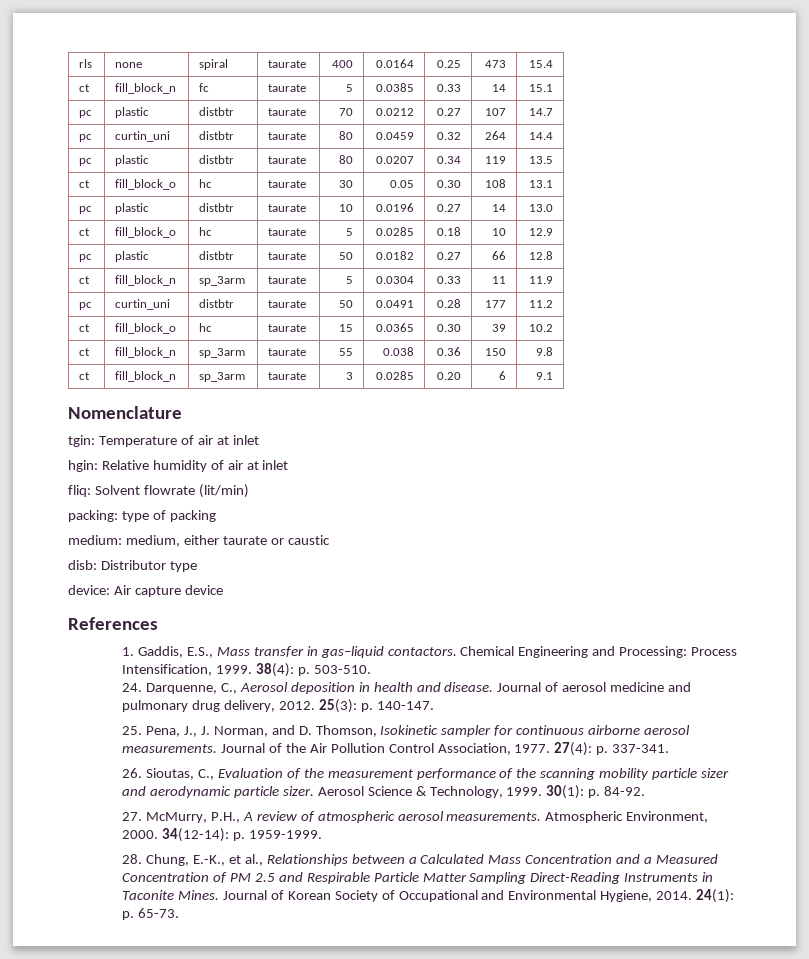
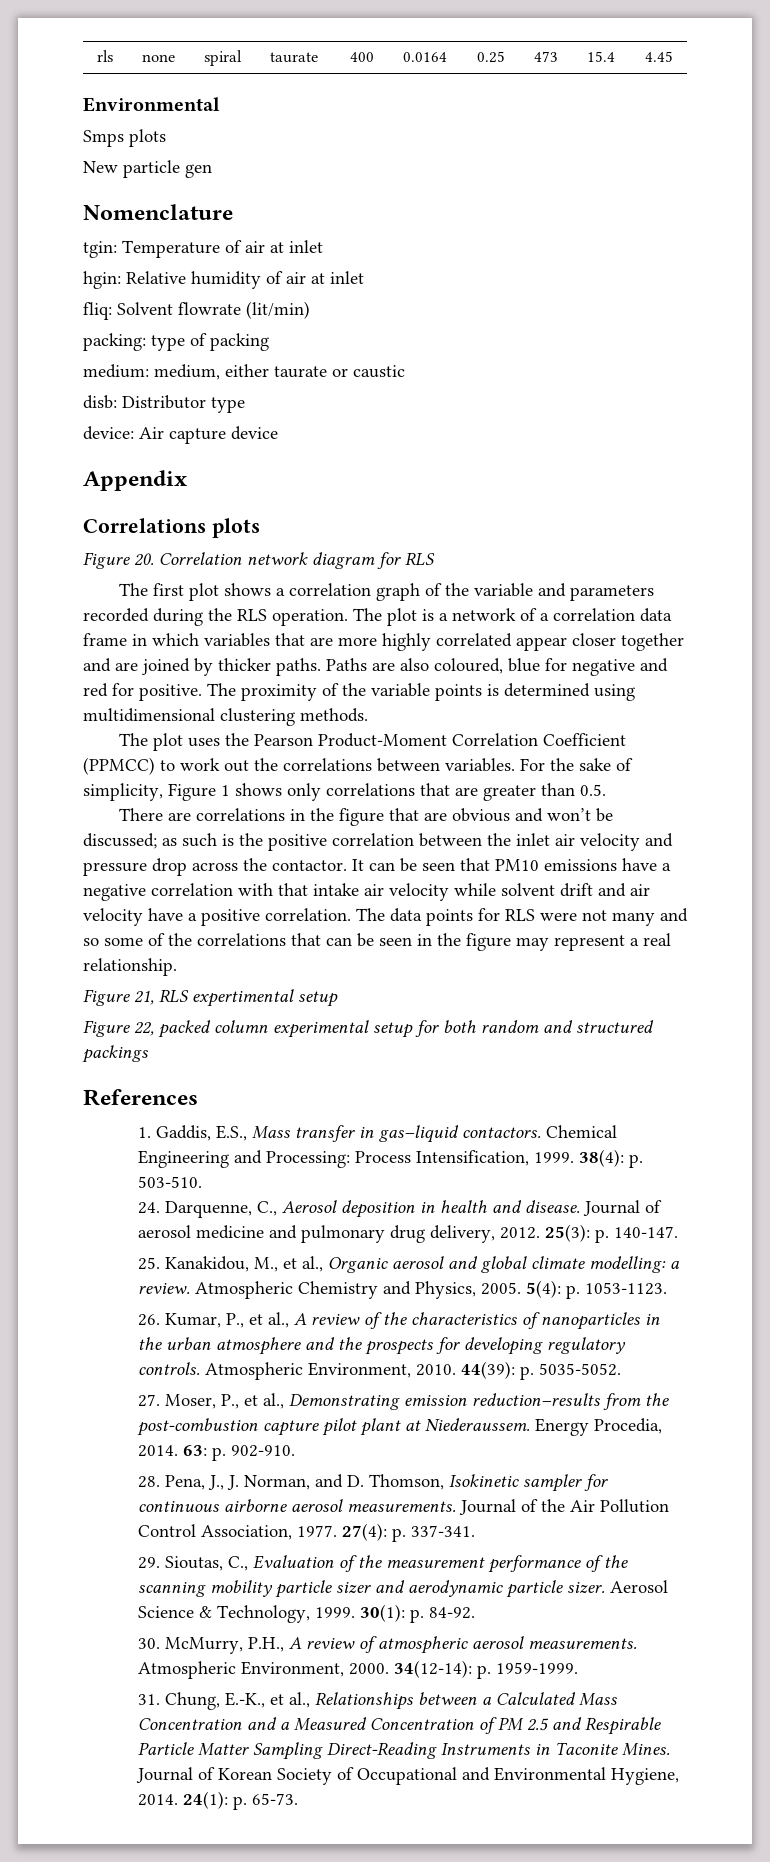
[79,84,91,92] [115,83,177,94] [199,83,210,92] [268,84,307,92] [345,84,353,92] [375,83,414,92] [436,84,461,92] [491,84,506,92] [528,84,553,92] [79,110,93,118] [115,107,150,118] [199,107,235,116] [268,108,307,116] [338,108,353,116] [375,108,414,116] [436,108,461,116] [484,108,506,116] [528,108,553,116] [79,134,93,142] [115,131,171,142] [199,131,235,140] [268,132,307,140] [338,131,353,140] [375,132,414,140] [436,132,461,140] [484,131,506,140] [528,132,553,140] [79,158,93,166] [115,155,150,166] [199,155,235,164] [268,156,307,164] [338,155,353,164] [375,156,414,164] [436,156,461,164] [484,156,506,164] [528,156,553,164] [79,180,91,188] [115,179,177,190] [199,179,213,188] [268,180,307,188] [338,180,353,188] [389,180,414,188] [436,180,461,188] [484,179,506,188] [528,180,553,188] [79,206,93,214] [115,203,150,214] [199,203,235,212] [268,204,307,212] [338,204,353,212] [375,203,414,212] [436,204,461,212] [491,204,506,212] [528,204,553,212] [79,228,91,236] [115,227,177,238] [199,227,213,236] [268,228,307,236] [345,228,353,236] [375,227,414,236] [436,227,461,236] [491,228,506,236] [528,228,553,236] [79,254,93,262] [115,251,150,262] [199,251,235,260] [268,252,307,260] [338,252,353,260] [375,251,414,260] [436,252,461,260] [491,251,506,260] [528,251,553,260] [79,276,91,284] [115,275,177,286] [199,276,246,286] [268,276,307,284] [345,276,353,284] [375,276,414,284] [436,276,461,284] [491,276,506,284] [528,276,553,284] [79,302,93,310] [115,299,171,310] [199,299,235,308] [268,300,307,308] [338,300,353,308] [375,300,414,308] [436,299,461,308] [484,300,506,308] [528,300,553,308] [79,324,91,332] [115,323,177,334] [199,323,213,332] [268,324,307,332] [338,324,353,332] [375,323,414,332] [436,324,461,332] [491,324,506,332] [528,324,553,332] [79,348,91,356] [115,347,177,358] [199,348,246,358] [268,348,307,356] [338,348,353,356] [382,347,414,356] [436,347,461,356] [484,348,506,356] [535,347,553,356] [79,372,91,380] [115,371,177,382] [199,372,246,382] [268,372,307,380] [345,372,353,380] [375,371,414,380] [436,372,461,380] [498,371,506,380] [535,372,553,380] // ct | fill_block_n | fc | taurate | 5 | 0.0385 | 0.33 | 14 | 15.1 // pc | plastic | distbtr | taurate | 70 | 0.0212 | 0.27 | 107 | 14.7 // pc | curtin_uni | distbtr | taurate | 80 | 0.0459 | 0.32 | 264 | 14.4 // pc | plastic | distbtr | taurate | 80 | 0.0207 | 0.34 | 119 | 13.5 // ct | fill_block_o | hc | taurate | 30 | 0.05 | 0.30 | 108 | 13.1 // pc | plastic | distbtr | taurate | 10 | 0.0196 | 0.27 | 14 | 13.0 // ct | fill_block_o | hc | taurate | 5 | 0.0285 | 0.18 | 10 | 12.9 // pc | plastic | distbtr | taurate | 50 | 0.0182 | 0.27 | 66 | 12.8 // ct | fill_block_n | sp_3arm | taurate | 5 | 0.0304 | 0.33 | 11 | 11.9 // pc | curtin_uni | distbtr | taurate | 50 | 0.0491 | 0.28 | 177 | 11.2 // ct | fill_block_o | hc | taurate | 15 | 0.0365 | 0.30 | 39 | 10.2 // ct | fill_block_n | sp_3arm | taurate | 55 | 0.038 | 0.36 | 150 | 9.8 // ct | fill_block_n | sp_3arm | taurate | 3 | 0.0285 | 0.20 | 6 | 9.1 -> [644,51,673,62] [83,97,220,112] [83,129,166,147] [83,160,212,178] | 4.45 // Environmental // Smps plots // New particle gen
(223, 590) none -> [83,470,187,491] [83,518,260,538] [83,552,435,569] [118,583,654,601] [83,608,672,626] [83,633,684,651] [83,658,668,676] [83,683,635,701] [83,708,368,726] [118,733,626,751] [83,757,633,775] [83,783,606,801] [118,808,613,826] [83,833,673,851] [83,858,671,876] [83,883,650,901] [83,908,688,926] [83,933,671,951] [83,958,177,976] [83,989,338,1007] [83,1020,654,1038] [82,1045,148,1063] // Appendix // Correlations plots // Figure 20. Correlation network diagram for RLS // The first plot shows a correlation graph of the variable and parameters recorded during the RLS operation. The plot is a network of a correlation data frame in which variables that are more highly correlated appear closer together and are joined by thicker paths. Paths are also coloured, blue for negative and red for positive. The proximity of the variable points is determined using multidimensional clustering methods. // The plot uses the Pearson Product-Moment Correlation Coefficient (PPMCC) to work out the correlations between variables. For the sake of simplicity, Figure 1 shows only correlations that are greater than 0.5. // There are correlations in the figure that are obvious and won’t be discussed; as such is the positive correlation between the inlet air velocity and pressure drop across the contactor. It can be seen that PM10 emissions have a negative correlation with that intake air velocity while solvent drift and air velocity have a positive correlation. The data points for RLS were not many and so some of the correlations that can be seen in the figure may represent a real relationship. // Figure 21, RLS expertimental setup // Figure 22, packed column experimental setup for both random and structured packings
(143, 730) none -> [165,1256,681,1273] [138,1280,668,1299] [138,1312,661,1330] [138,1337,627,1355] [138,1361,622,1380] [138,1393,670,1410] [137,1418,663,1436] [138,1445,296,1461] [138,1476,161,1488] Kanakidou, M., et al., Organic aerosol and global climate modelling: a review. Atmospheric Chemistry and Physics, 2005. 5(4): p. 1053-1123. // 26. Kumar, P., et al., A review of the characteristics of nanoparticles in the urban atmosphere and the prospects for developing regulatory controls. Atmospheric Environment, 2010. 44(39): p. 5035-5052. // 27. Moser, P., et al., Demonstrating emission reduction–results from the post-combustion capture pilot plant at Niederaussem. Energy Procedia, 2014. 63: p. 902-910. // 28.
[122,768,143,778] 26. -> [138,1557,161,1569] 29.
[122,812,143,821] 27. -> [138,1638,161,1649] 30.
[122,854,143,864] 28. -> [138,1694,161,1705] 31.

